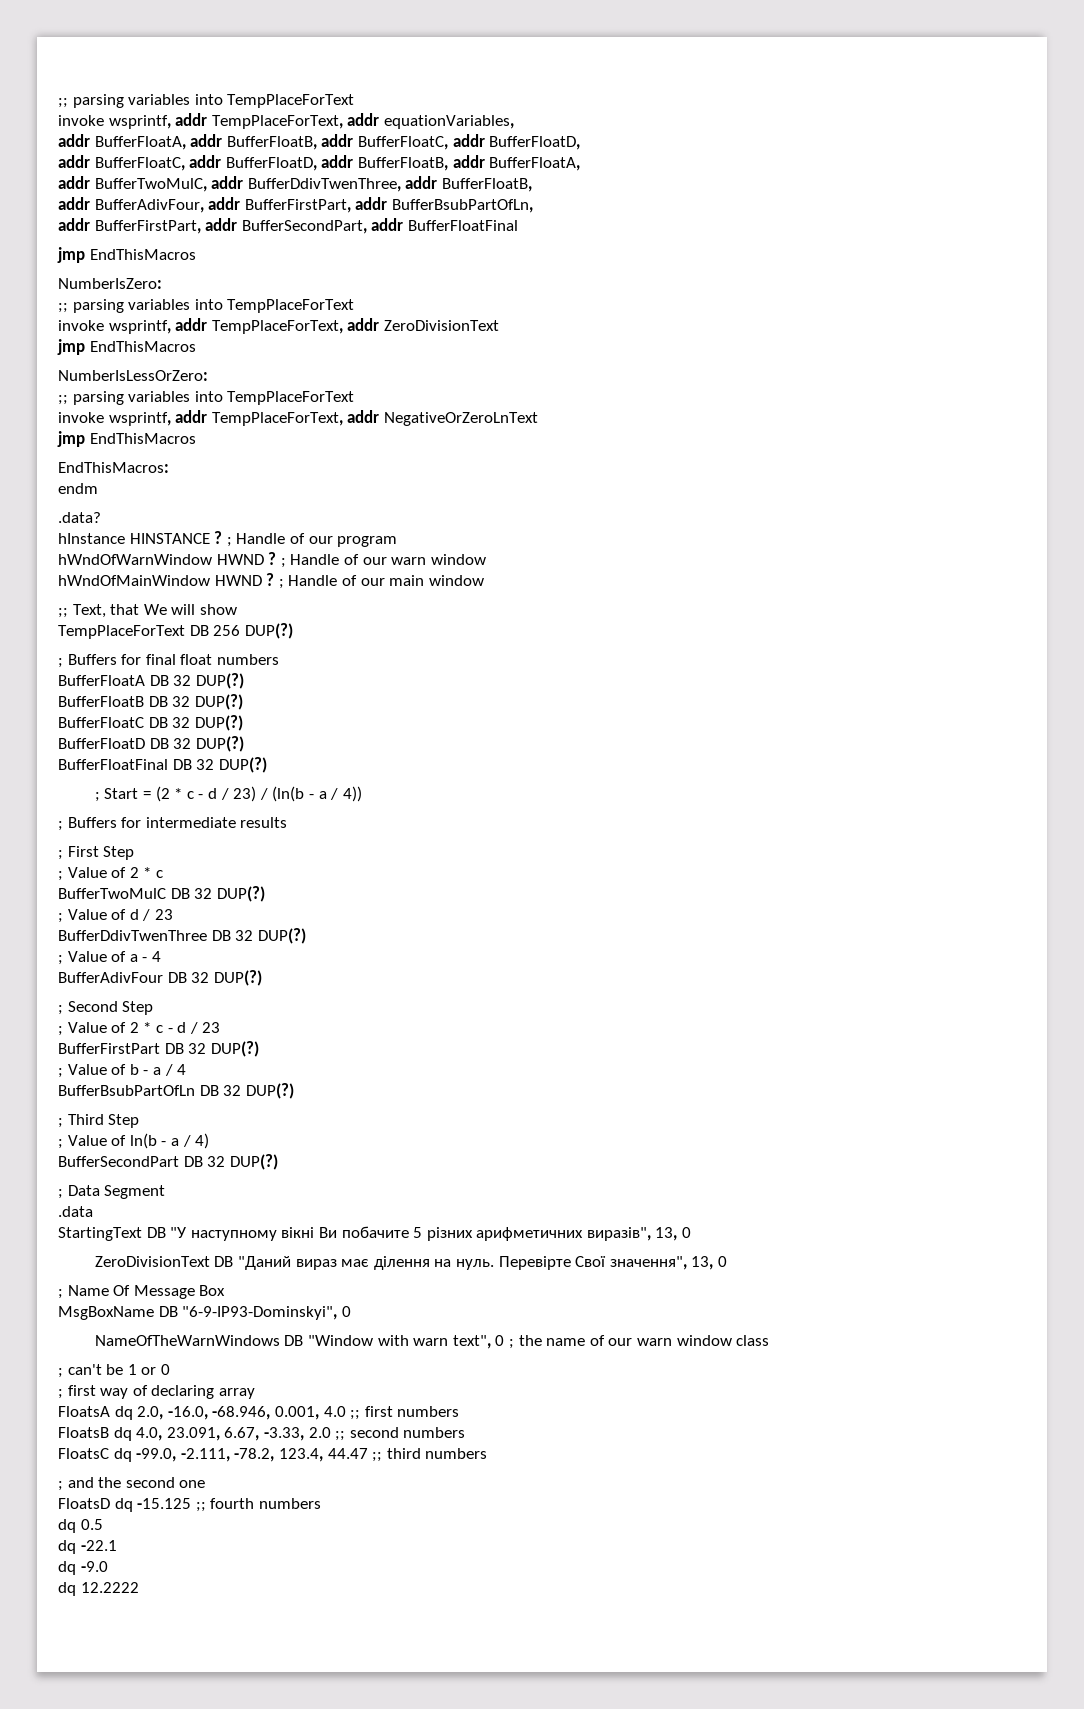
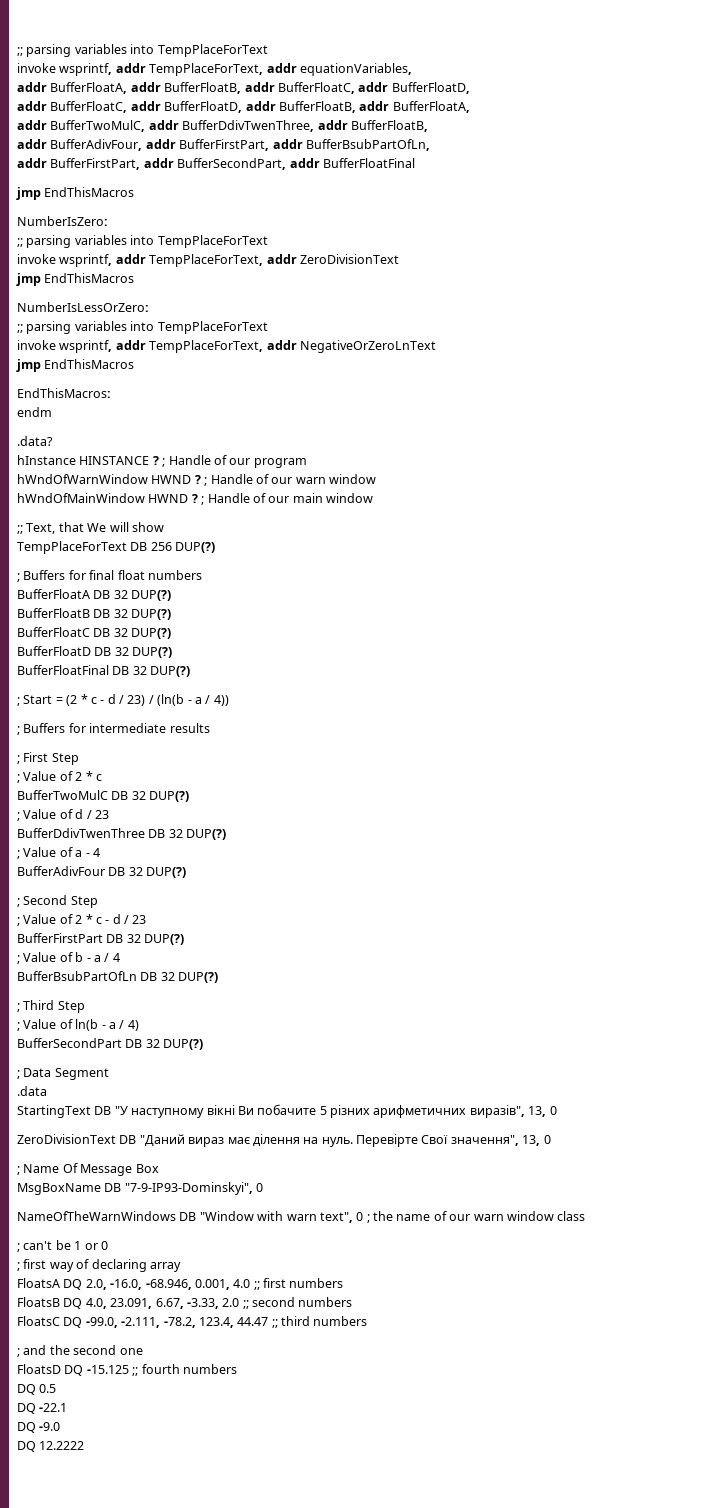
[182,1306,338,1320] "6-9-IP93-Dominskyi", -> [124,1182,253,1195] "7-9-IP93-Dominskyi",
[114,1406,133,1420] dq -> [63,1279,83,1290] DQ
[113,1427,132,1441] dq -> [63,1298,83,1309] DQ
[113,1448,132,1462] dq -> [63,1317,83,1328] DQ
[114,1498,133,1512] dq -> [64,1365,84,1376] DQ
[58,1519,76,1533] dq -> [17,1384,36,1395] DQ
[58,1540,76,1554] dq -> [17,1403,36,1414] DQ
[58,1561,76,1575] dq -> [17,1422,36,1433] DQ
[58,1582,76,1596] dq -> [17,1441,36,1452] DQ

